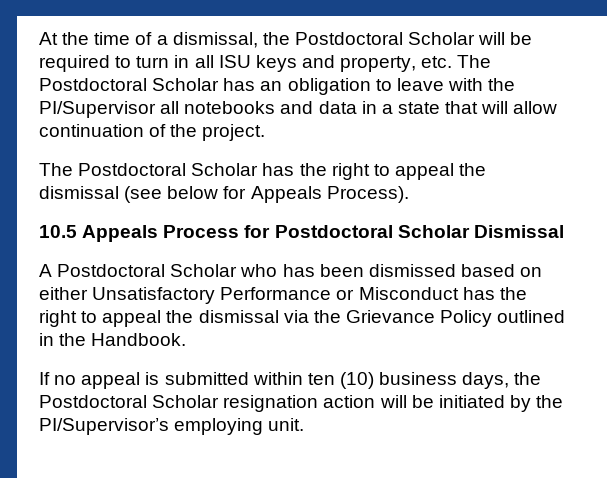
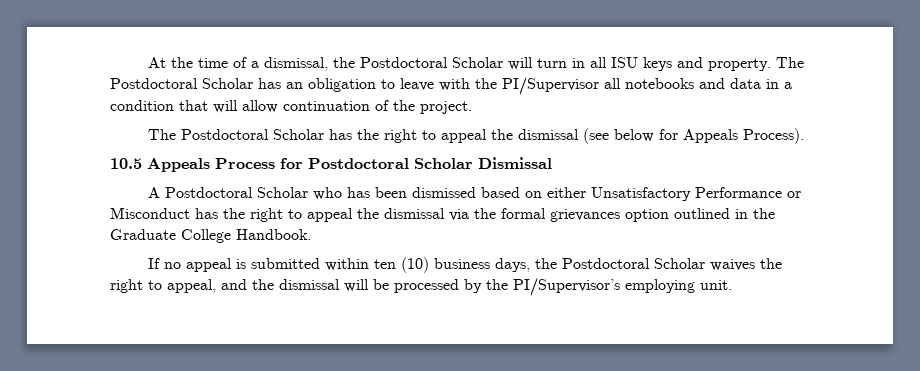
[510,32,533,45] [39,55,132,72] be required to -> (534, 63) none
[340,56,453,72] property, etc. -> [708,58,772,71] property.
[397,102,440,114] state -> [110,100,174,111] condition
[345,310,493,327] Grievance Policy -> [501,208,669,222] formal grievances option
(87, 339) none -> [110,229,231,243] Graduate College
[223,395,505,412] resignation action will be initiated -> [710,258,783,271] [110,279,459,293] waives the right to appeal, and the dismissal will be processed

